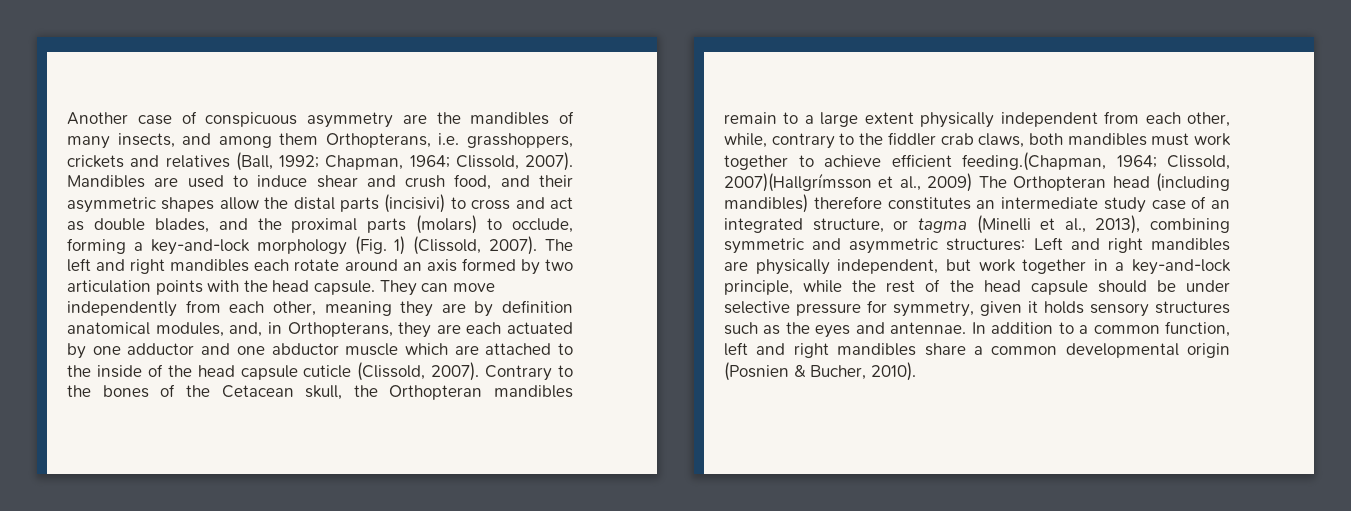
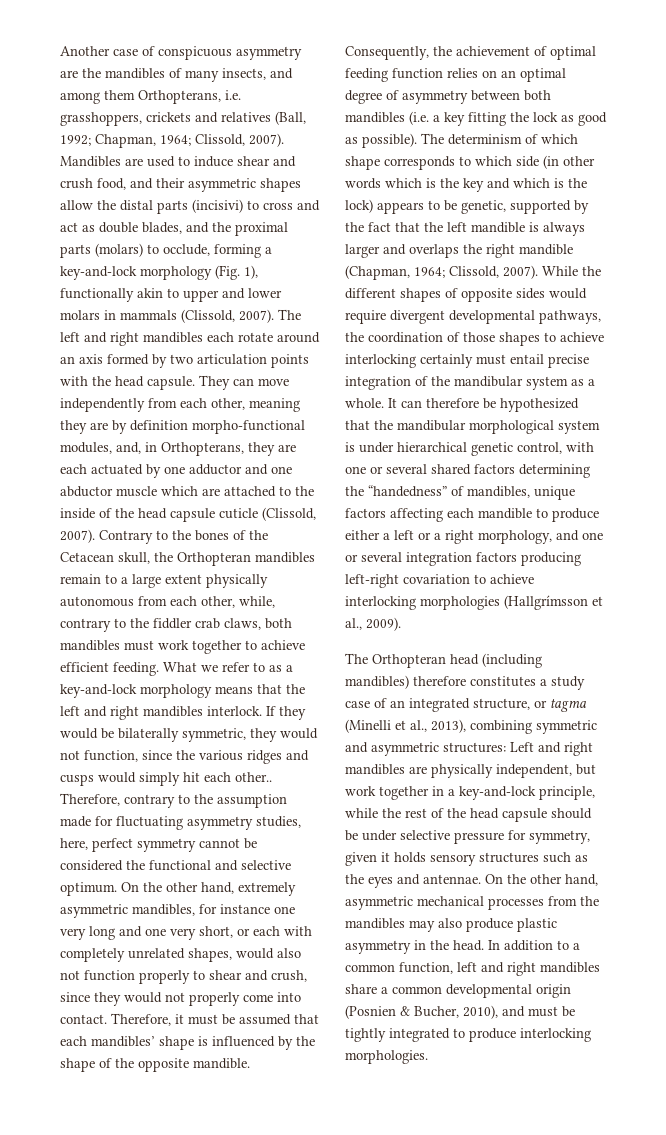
[394,236,406,255] 1) -> [244,265,258,279] [60,288,282,302] [60,310,177,320] 1), functionally akin to upper and lower molars in mammals
[67,322,150,335] anatomical -> [192,420,305,434] morpho-functional
[1000,112,1098,127] independent -> [60,596,134,607] autonomous
[962,152,1230,171] [724,173,973,192] feeding.(Chapman, 1964; Clissold, 2007)(Hallgrímsson et al., 2009) -> [113,662,293,676] [60,684,305,698] [60,706,306,720] [60,728,318,742] [60,750,309,764] [60,772,272,786] [60,793,287,808] [60,816,301,830] [60,838,257,852] [60,860,291,871] [60,882,296,896] [60,904,295,918] [60,926,312,940] [60,948,301,962] [60,970,307,984] [60,992,301,1006] [60,1013,319,1026] [60,1036,315,1050] [60,1058,250,1072] [345,46,596,60] [345,68,566,82] [345,90,551,104] [345,111,607,126] [345,133,578,148] [345,155,595,170] [345,178,587,192] [345,199,589,214] [345,222,585,236] [345,244,573,258] [345,265,601,280] [345,288,587,302] [345,310,601,324] [345,332,604,346] [345,354,589,368] [345,376,595,390] [345,398,579,412] [345,420,600,434] [345,442,594,456] [345,464,590,478] [345,485,575,500] [345,508,599,522] [345,530,603,544] [345,552,581,566] [345,574,534,588] [345,595,603,610] [345,617,401,631] feeding. What we refer to as a key-and-lock morphology means that the left and right mandibles interlock. If they would be bilaterally symmetric, they would not function, since the various ridges and cusps would simply hit each other.. Therefore, contrary to the assumption made for fluctuating asymmetry studies, here, perfect symmetry cannot be considered the functional and selective optimum. On the other hand, extremely asymmetric mandibles, for instance one very long and one very short, or each with completely unrelated shapes, would also not function properly to shear and crush, since they would not properly come into contact. Therefore, it must be assumed that each mandibles’ shape is influenced by the shape of the opposite mandible. Consequently, the achievement of optimal feeding function relies on an optimal degree of asymmetry between both mandibles (i.e. a key fitting the lock as good as possible). The determinism of which shape corresponds to which side (in other words which is the key and which is the lock) appears to be genetic, supported by the fact that the left mandible is always larger and overlaps the right mandible (Chapman, 1964; Clissold, 2007). While the different shapes of opposite sides would require divergent developmental pathways, the coordination of those shapes to achieve interlocking certainly must entail precise integration of the mandibular system as a whole. It can therefore be hypothesized that the mandibular morphological system is under hierarchical genetic control, with one or several shared factors determining the “handedness” of mandibles, unique factors affecting each mandible to produce either a left or a right morphology, and one or several integration factors producing left-right covariation to achieve interlocking morphologies (Hallgrímsson et al., 2009). //
[976,197,1098,209] an intermediate -> [540,679,547,686] a
(967, 328) none -> [485,874,598,886] [345,896,599,910] [345,918,557,932] [345,940,484,954] On the other hand, asymmetric mechanical processes from the mandibles may also produce plastic asymmetry in the head.
[870,362,916,381] 2010). -> [463,1005,575,1019] [345,1028,591,1042] [345,1050,428,1064] 2010), and must be tightly integrated to produce interlocking morphologies.

